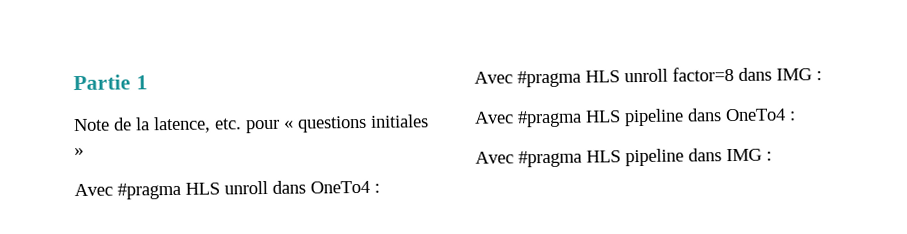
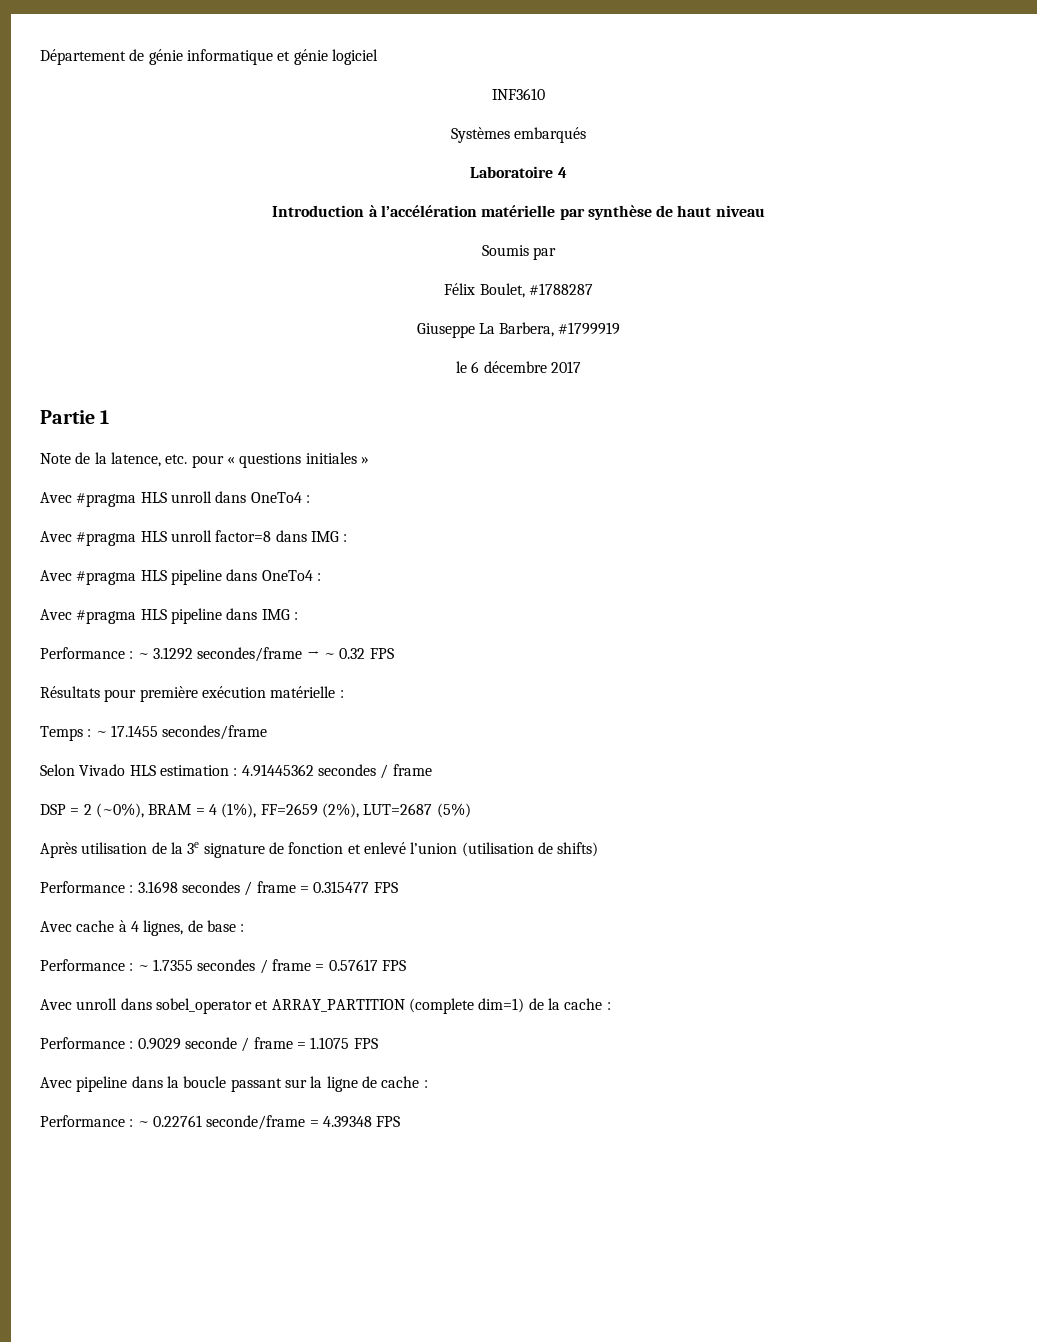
(73, 82) none -> [40,49,378,65] [492,88,545,100] [450,127,587,143] [470,166,567,178] [272,205,765,220] [481,245,557,260] [444,283,593,298] [416,322,621,338] [456,361,581,373] Département de génie informatique et génie logiciel // INF3610 // Systèmes embarqués // Laboratoire 4 // Introduction à l’accélération matérielle par synthèse de haut niveau // Soumis par // Félix Boulet, #1788287 // Giuseppe La Barbera, #1799919 // le 6 décembre 2017 //
(772, 156) none -> [40,647,394,662] [40,686,344,702] [40,725,268,741] [40,764,432,779] [40,803,471,818] [40,842,599,858] [40,881,398,896] [40,920,245,936] [40,959,406,974] [40,998,611,1014] [40,1037,378,1052] [40,1076,428,1092] [40,1115,401,1130] // Performance : ~ 3.1292 secondes/frame → ~ 0.32 FPS // Résultats pour première exécution matérielle : // Temps : ~ 17.1455 secondes/frame // Selon Vivado HLS estimation : 4.91445362 secondes / frame // DSP = 2 (~0%), BRAM = 4 (1%), FF=2659 (2%), LUT=2687 (5%) // Après utilisation de la 3e signature de fonction et enlevé l’union (utilisation de shifts) // Performance : 3.1698 secondes / frame = 0.315477 FPS // Avec cache à 4 lignes, de base : // Performance : ~ 1.7355 secondes / frame = 0.57617 FPS // Avec unroll dans sobel_operator et ARRAY_PARTITION (complete dim=1) de la cache : // Performance : 0.9029 seconde / frame = 1.1075 FPS // Avec pipeline dans la boucle passant sur la ligne de cache : // Performance : ~ 0.22761 seconde/frame = 4.39348 FPS

